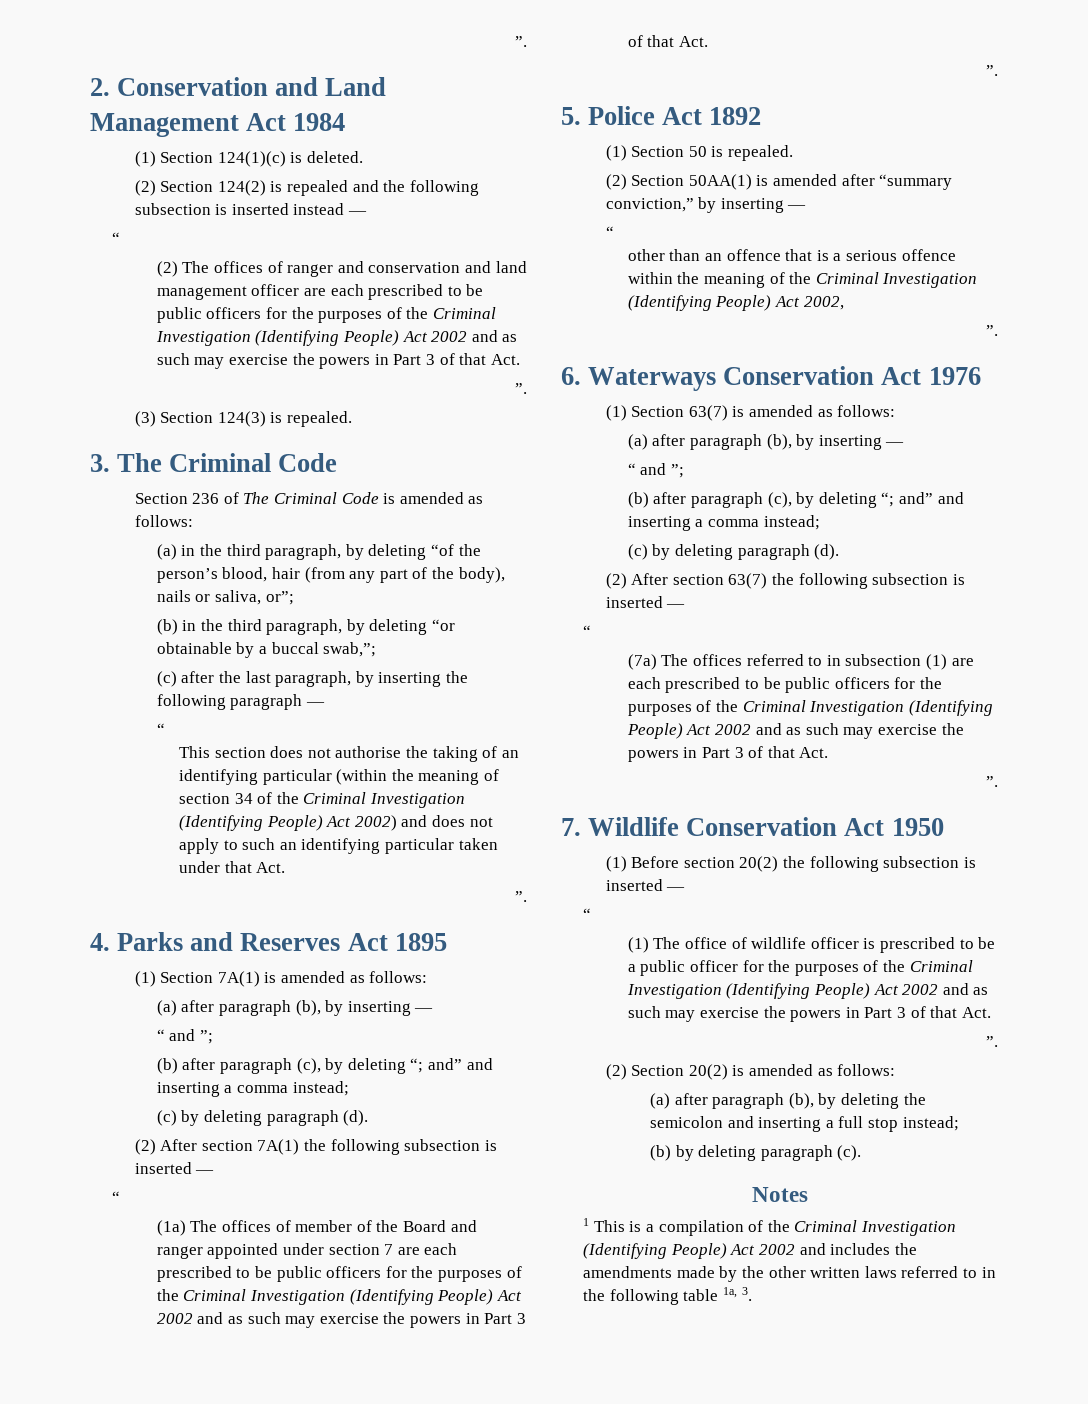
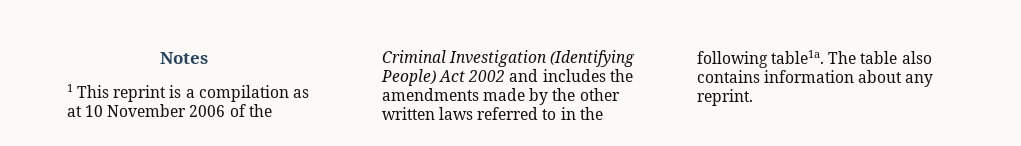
[515,36,527,47] [90,77,387,96] [90,113,346,137] [134,151,363,167] [134,180,479,196] [134,203,367,215] [112,232,121,244] [156,261,527,277] [156,284,484,300] [156,307,496,323] [155,330,518,346] [156,353,520,369] [515,383,527,394] [134,411,352,427] [90,453,338,472] [134,492,484,504] [134,515,193,527] [156,544,481,560] [156,567,505,583] [156,590,294,605] [156,619,455,635] [156,642,377,658] [156,671,468,687] [156,694,325,710] [156,723,165,735] [179,746,519,762] [179,769,500,785] [179,792,466,808] [179,815,493,831] [179,838,498,854] [179,861,286,873] [515,891,527,902] [90,932,447,951] [134,971,428,987] [156,1000,434,1016] [156,1029,213,1044] [156,1058,493,1074] [156,1081,349,1097] [156,1110,369,1126] [134,1139,497,1155] [134,1162,215,1174] [112,1191,121,1203] [156,1220,477,1236] [156,1243,458,1259] [156,1266,522,1282] [156,1289,522,1305] [156,1312,526,1328] [627,35,708,47] [986,65,998,76] [561,106,762,125] [605,145,793,161] [605,174,953,190] [605,197,807,213] [605,226,614,238] [627,249,956,261] [627,272,978,288] [627,295,844,311] [986,325,998,336] [561,366,981,391] [605,405,896,421] [627,434,905,450] [627,463,684,478] [627,492,964,508] [627,515,820,531] [627,544,840,560] [605,573,965,589] [605,596,686,608] [583,625,592,637] [627,654,974,670] [627,677,942,693] [627,700,993,716] [626,723,964,739] [627,746,829,762] [986,776,998,787] [561,817,944,836] [605,856,976,872] [605,879,686,891] [583,908,592,920] [627,937,996,953] [627,960,973,976] [626,983,989,999] [627,1006,991,1022] [986,1036,998,1047] [605,1064,896,1080] [650,1093,926,1109] [650,1116,959,1132] [650,1145,862,1161] ”. // 2. Conservation and Land Management Act 1984 // (1) Section 124(1)(c) is deleted. // (2) Section 124(2) is repealed and the following subsection is inserted instead — // “ // (2) The offices of ranger and conservation and land management officer are each prescribed to be public officers for the purposes of the Criminal Investigation (Identifying People) Act 2002 and as such may exercise the powers in Part 3 of that Act. // ”. // (3) Section 124(3) is repealed. // 3. The Criminal Code // Section 236 of The Criminal Code is amended as follows: // (a) in the third paragraph, by deleting “of the person’s blood, hair (from any part of the body), nails or saliva, or”; // (b) in the third paragraph, by deleting “or obtainable by a buccal swab,”; // (c) after the last paragraph, by inserting the following paragraph — // “ // This section does not authorise the taking of an identifying particular (within the meaning of section 34 of the Criminal Investigation (Identifying People) Act 2002) and does not apply to such an identifying particular taken under that Act. // ”. // 4. Parks and Reserves Act 1895 // (1) Section 7A(1) is amended as follows: // (a) after paragraph (b), by inserting — // “ and ”; // (b) after paragraph (c), by deleting “; and” and inserting a comma instead; // (c) by deleting paragraph (d). // (2) After section 7A(1) the following subsection is inserted — // “ // (1a) The offices of member of the Board and ranger appointed under section 7 are each prescribed to be public officers for the purposes of the Criminal Investigation (Identifying People) Act 2002 and as such may exercise the powers in Part 3 of that Act. // ”. // 5. Police Act 1892 // (1) Section 50 is repealed. // (2) Section 50AA(1) is amended after “summary conviction,” by inserting — // “ // other than an offence that is a serious offence within the meaning of the Criminal Investigation (Identifying People) Act 2002, // ”. // 6. Waterways Conservation Act 1976 // (1) Section 63(7) is amended as follows: // (a) after paragraph (b), by inserting — // “ and ”; // (b) after paragraph (c), by deleting “; and” and inserting a comma instead; // (c) by deleting paragraph (d). // (2) After section 63(7) the following subsection is inserted — // “ // (7a) The offices referred to in subsection (1) are each prescribed to be public officers for the purposes of the Criminal Investigation (Identifying People) Act 2002 and as such may exercise the powers in Part 3 of that Act. // ”. // 7. Wildlife Conservation Act 1950 // (1) Before section 20(2) the following subsection is inserted — // “ // (1) The office of wildlife officer is prescribed to be a public officer for the purposes of the Criminal Investigation (Identifying People) Act 2002 and as such may exercise the powers in Part 3 of that Act. // ”. // (2) Section 20(2) is amended as follows: // (a) after paragraph (b), by deleting the semicolon and inserting a full stop instead; // (b) by deleting paragraph (c). // -> (159, 58) none
(625, 1226) none -> [113,85,167,102] reprint
(744, 1228) none -> [292,89,309,98] [66,104,226,117] as at 10 November 2006
[683,1287,752,1301] table 1a, 3. -> [770,50,932,64] [696,70,934,87] [696,89,753,106] table1a. The table also contains information about any reprint.

